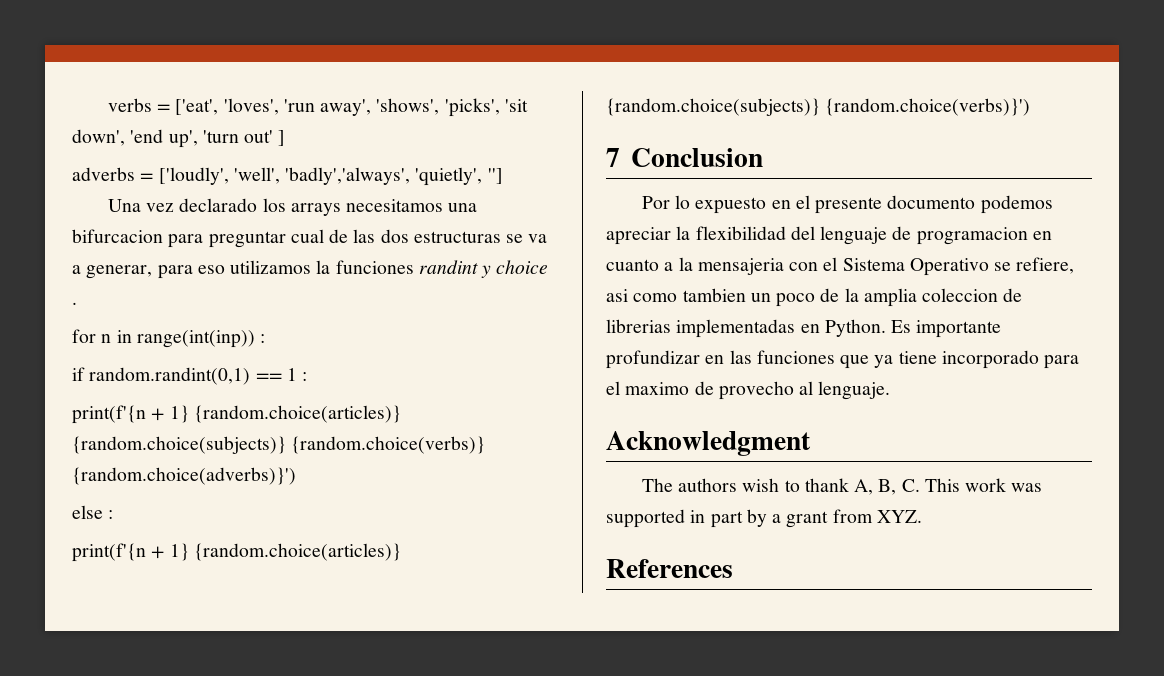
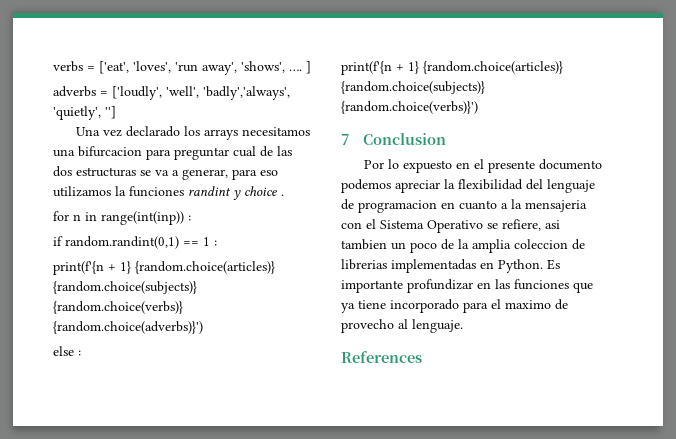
[444,98,528,117] [72,129,274,148] 'picks', 'sit down', 'end up', 'turn out' -> [289,69,302,71] ….
[633,293,678,302] como -> (560, 224) none
[606,431,811,456] [641,478,1043,495] [606,509,922,528] // Acknowledgment // The authors wish to thank A, B, C. This work was supported in part by a grant from XYZ. -> (463, 326) none

